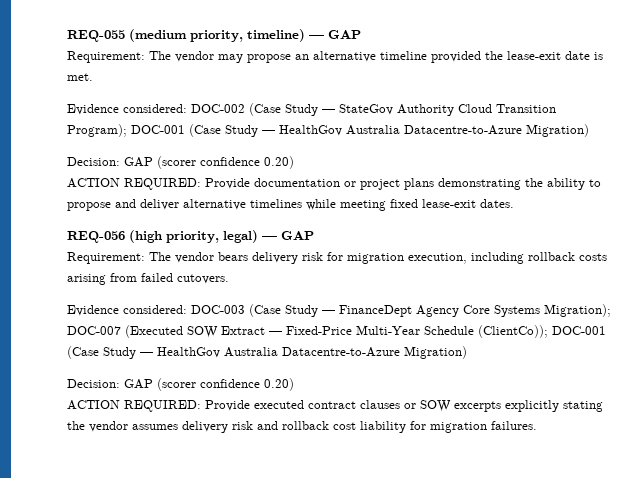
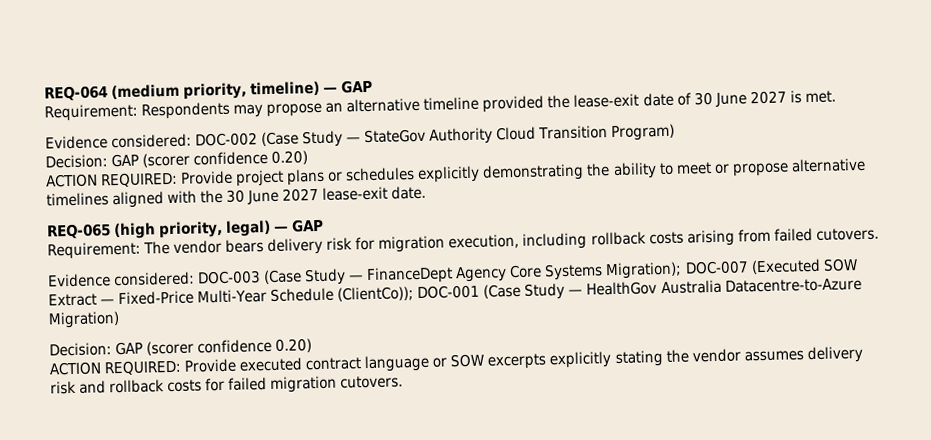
[67,30,125,42] REQ-055 -> [44,85,108,102] REQ-064
[149,51,214,62] The vendor -> [141,101,231,120] Respondents
(590, 55) none -> [676,90,787,107] of 30 June 2027
[67,124,589,137] [67,156,294,169] [67,178,601,190] [67,199,514,211] [67,231,125,243] Program); DOC-001 (Case Study — HealthGov Australia Datacentre-to-Azure Migration) // Decision: GAP (scorer confidence 0.20) // ACTION REQUIRED: Provide documentation or project plans demonstrating the ability to propose and deliver alternative timelines while meeting fixed lease-exit dates. // REQ-056 -> [611,123,676,142] [45,150,309,169] [45,157,866,188] [46,185,427,209] [47,223,111,240] Program) // Decision: GAP (scorer confidence 0.20) // ACTION REQUIRED: Provide project plans or schedules explicitly demonstrating the ability to meet or propose alternative timelines aligned with the 30 June 2027 lease-exit date. // REQ-065
[360,400,400,409] clauses -> [364,354,431,373] language
[333,421,537,433] cost liability for migration failures. -> [167,375,404,393] costs for failed migration cutovers.

